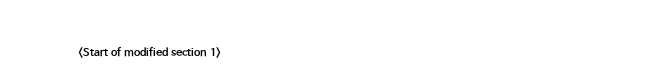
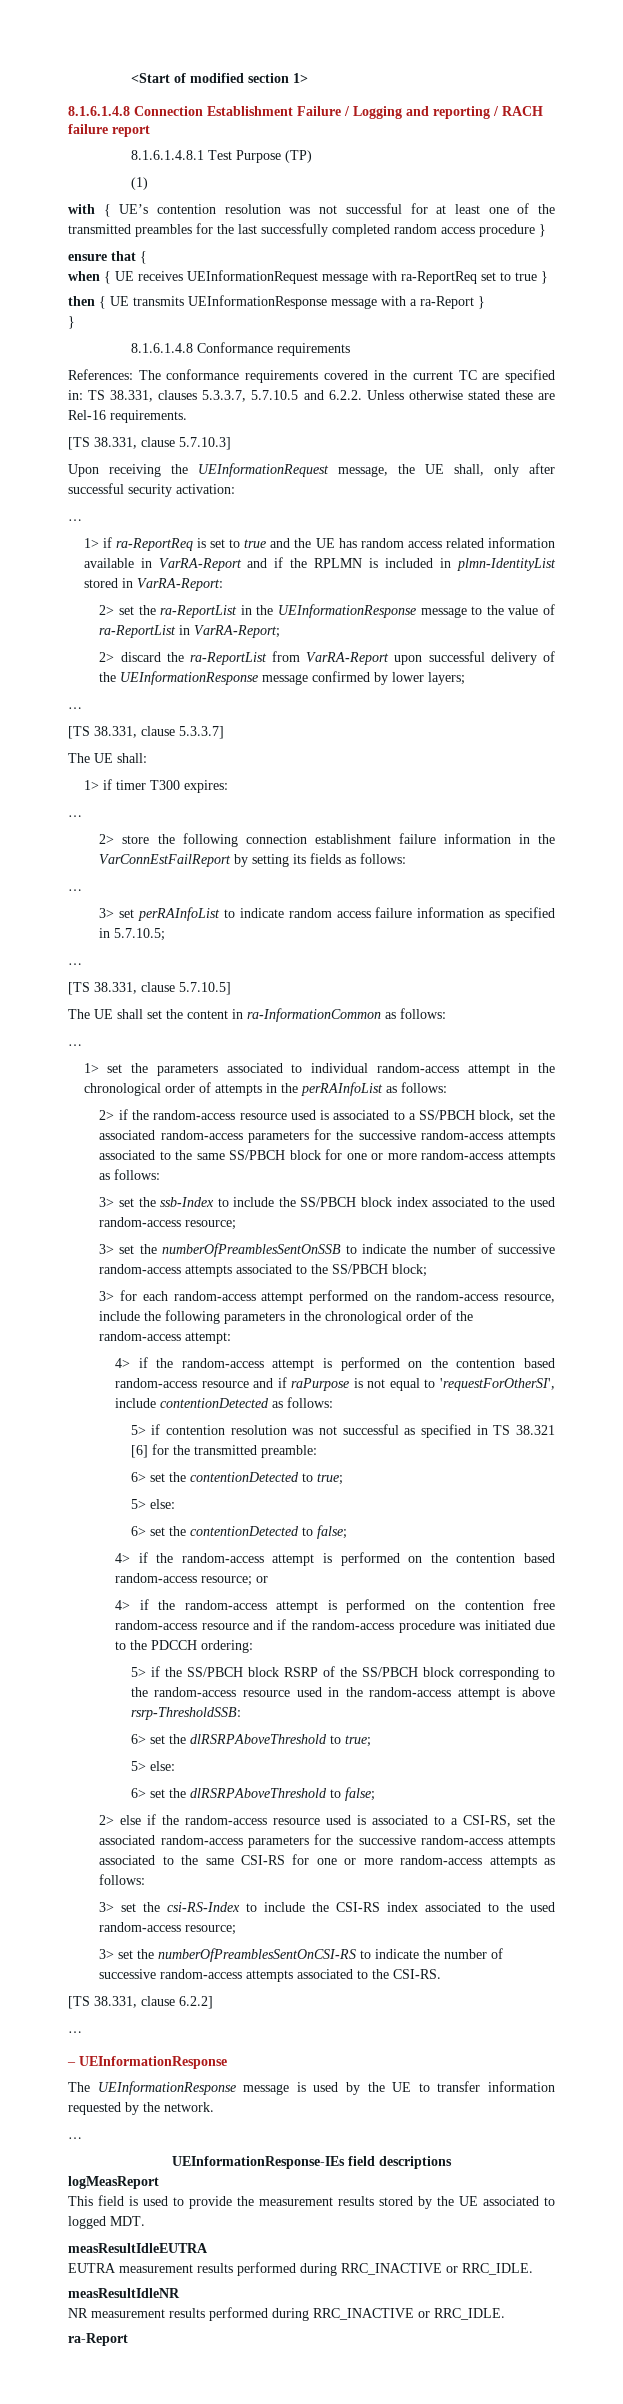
(221, 52) none -> [68,106,543,119] [68,124,150,137] [130,150,312,163] [130,177,148,190] [68,203,555,217] [68,223,546,237] [68,251,147,264] [68,270,548,284] [68,295,485,309] [68,316,75,329] [130,342,350,356] [68,369,555,383] [68,390,555,402] [68,410,187,423] [68,437,231,450] [68,463,555,477] [68,483,235,497] [68,519,82,521] [83,537,555,551] [83,557,556,571] [83,578,223,591] [99,604,555,618] [99,625,281,638] [99,651,555,665] [99,671,466,685] [68,707,82,709] [68,726,224,739] [68,753,147,763] [83,779,228,793] [68,815,82,817] [99,833,555,847] [99,853,407,867] [68,889,82,891] [99,907,555,921] [99,928,166,941] [68,963,82,965] [68,982,231,995] [68,1008,446,1022] [68,1044,82,1046] [83,1063,555,1076] [83,1082,447,1096] [99,1109,555,1122] [99,1129,555,1143] [99,1149,555,1163] [99,1169,161,1180] [99,1197,556,1207] [99,1217,237,1230] [99,1243,555,1257] [99,1264,428,1277] [99,1290,555,1304] [99,1310,474,1324] [99,1331,232,1344] [115,1357,555,1371] [115,1377,555,1391] [115,1397,334,1408] [130,1424,555,1438] [130,1444,317,1458] [130,1472,343,1485] [130,1499,175,1509] [130,1525,347,1539] [115,1552,555,1566] [115,1573,269,1586] [115,1599,555,1613] [115,1619,555,1633] [115,1640,254,1653] [130,1666,555,1680] [130,1687,555,1700] [130,1707,241,1720] [130,1734,371,1747] [130,1761,175,1771] [130,1787,375,1801] [99,1814,555,1827] [99,1834,555,1848] [99,1854,555,1868] [99,1874,146,1885] [99,1902,555,1912] [99,1922,237,1935] [99,1948,504,1962] [99,1969,442,1982] [68,1996,213,2009] [68,2031,82,2033] [67,2056,227,2069] [68,2081,556,2095] [68,2102,214,2115] [68,2137,82,2139] [172,2156,452,2169] [68,2176,159,2189] [68,2195,555,2209] [68,2216,145,2229] [68,2243,208,2253] [68,2262,533,2276] [68,2288,180,2298] [68,2307,505,2321] [68,2333,128,2346] // 8.1.6.1.4.8 Connection Establishment Failure / Logging and reporting / RACH failure report // 8.1.6.1.4.8.1 Test Purpose (TP) // (1) // with { UE’s contention resolution was not successful for at least one of the transmitted preambles for the last successfully completed random access procedure } // ensure that { // when { UE receives UEInformationRequest message with ra-ReportReq set to true } // then { UE transmits UEInformationResponse message with a ra-Report } // } // 8.1.6.1.4.8 Conformance requirements // References: The conformance requirements covered in the current TC are specified in: TS 38.331, clauses 5.3.3.7, 5.7.10.5 and 6.2.2. Unless otherwise stated these are Rel-16 requirements. // [TS 38.331, clause 5.7.10.3] // Upon receiving the UEInformationRequest message, the UE shall, only after successful security activation: // … // 1> if ra-ReportReq is set to true and the UE has random access related information available in VarRA-Report and if the RPLMN is included in plmn-IdentityList stored in VarRA-Report: // 2> set the ra-ReportList in the UEInformationResponse message to the value of ra-ReportList in VarRA-Report; // 2> discard the ra-ReportList from VarRA-Report upon successful delivery of the UEInformationResponse message confirmed by lower layers; // … // [TS 38.331, clause 5.3.3.7] // The UE shall: // 1> if timer T300 expires: // … // 2> store the following connection establishment failure information in the VarConnEstFailReport by setting its fields as follows: // … // 3> set perRAInfoList to indicate random access failure information as specified in 5.7.10.5; // … // [TS 38.331, clause 5.7.10.5] // The UE shall set the content in ra-InformationCommon as follows: // … // 1> set the parameters associated to individual random-access attempt in the chronological order of attempts in the perRAInfoList as follows: // 2> if the random-access resource used is associated to a SS/PBCH block, set the associated random-access parameters for the successive random-access attempts associated to the same SS/PBCH block for one or more random-access attempts as follows: // 3> set the ssb-Index to include the SS/PBCH block index associated to the used random-access resource; // 3> set the numberOfPreamblesSentOnSSB to indicate the number of successive random-access attempts associated to the SS/PBCH block; // 3> for each random-access attempt performed on the random-access resource, include the following parameters in the chronological order of the random-access attempt: // 4> if the random-access attempt is performed on the contention based random-access resource and if raPurpose is not equal to 'requestForOtherSI', include contentionDetected as follows: // 5> if contention resolution was not successful as specified in TS 38.321 [6] for the transmitted preamble: // 6> set the contentionDetected to true; // 5> else: // 6> set the contentionDetected to false; // 4> if the random-access attempt is performed on the contention based random-access resource; or // 4> if the random-access attempt is performed on the contention free random-access resource and if the random-access procedure was initiated due to the PDCCH ordering: // 5> if the SS/PBCH block RSRP of the SS/PBCH block corresponding to the random-access resource used in the random-access attempt is above rsrp-ThresholdSSB: // 6> set the dlRSRPAboveThreshold to true; // 5> else: // 6> set the dlRSRPAboveThreshold to false; // 2> else if the random-access resource used is associated to a CSI-RS, set the associated random-access parameters for the successive random-access attempts associated to the same CSI-RS for one or more random-access attempts as follows: // 3> set the csi-RS-Index to include the CSI-RS index associated to the used random-access resource; // 3> set the numberOfPreamblesSentOnCSI-RS to indicate the number of successive random-access attempts associated to the CSI-RS. // [TS 38.331, clause 6.2.2] // … // – UEInformationResponse // The UEInformationResponse message is used by the UE to transfer information requested by the network. // … // UEInformationResponse-IEs field descriptions // logMeasReport // This field is used to provide the measurement results stored by the UE associated to logged MDT. // measResultIdleEUTRA // EUTRA measurement results performed during RRC_INACTIVE or RRC_IDLE. // measResultIdleNR // NR measurement results performed during RRC_INACTIVE or RRC_IDLE. // ra-Report

